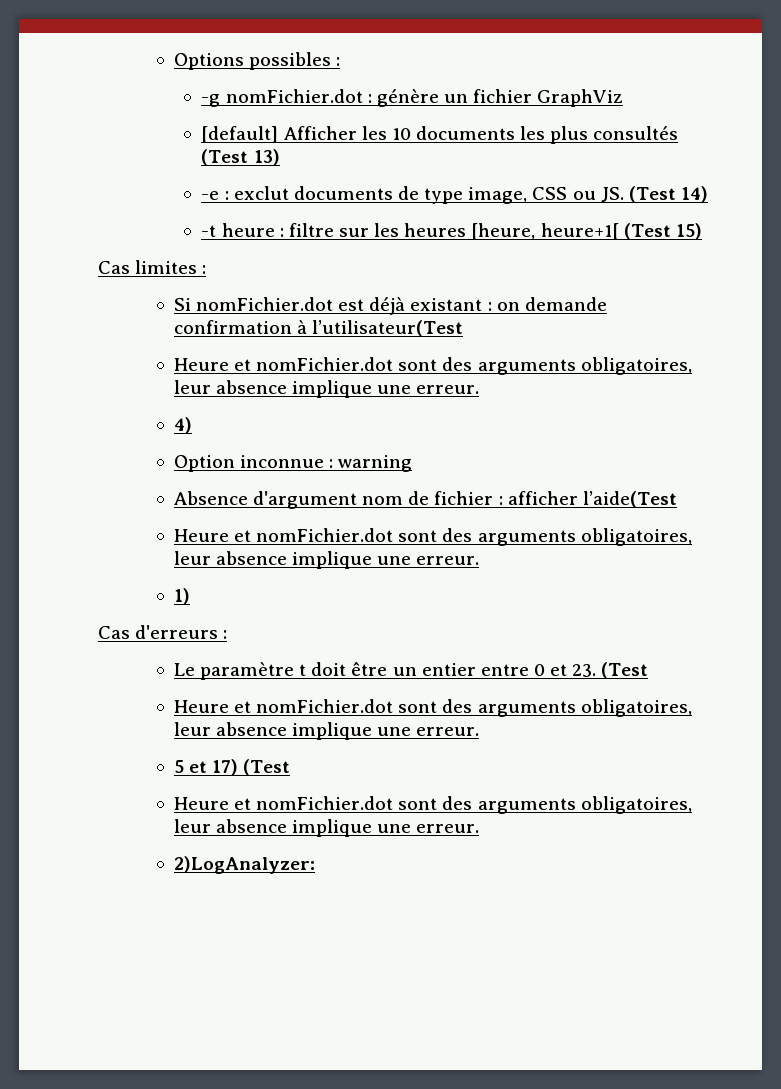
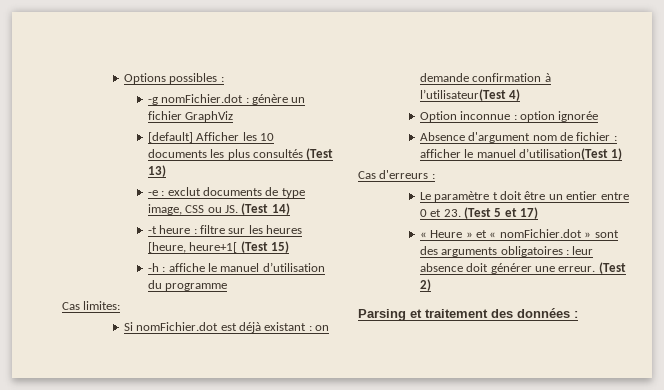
[98,260,207,274] // Cas limites : -> [147,262,325,272] [147,280,228,291] [62,301,121,310] // -h : affiche le manuel d’utilisation du programme // Cas limites:
[173,357,692,375] [173,380,480,398] // Heure et nomFichier.dot sont des arguments obligatoires, leur absence implique une erreur. // -> (506, 95) none
[338,455,413,472] warning -> [520,111,599,122] option ignorée
[582,491,677,508] [173,528,692,546] [173,551,480,569] l’aide(Test // Heure et nomFichier.dot sont des arguments obligatoires, leur absence implique une erreur. // -> [464,148,609,160] le manuel d’utilisation(Test
[173,699,692,717] [173,722,480,740] [173,759,291,776] [173,796,692,814] [173,819,480,837] [173,856,315,874] // Heure et nomFichier.dot sont des arguments obligatoires, leur absence implique une erreur. // 5 et 17) (Test // Heure et nomFichier.dot sont des arguments obligatoires, leur absence implique une erreur. // 2)LogAnalyzer: -> [494,207,539,219] [419,229,619,238] [419,246,594,257] [419,262,626,274] [419,279,431,291] [358,308,578,321] 5 et 17) // « Heure » et « nomFichier.dot » sont des arguments obligatoires : leur absence doit générer une erreur. (Test 2) // Parsing et traitement des données :

